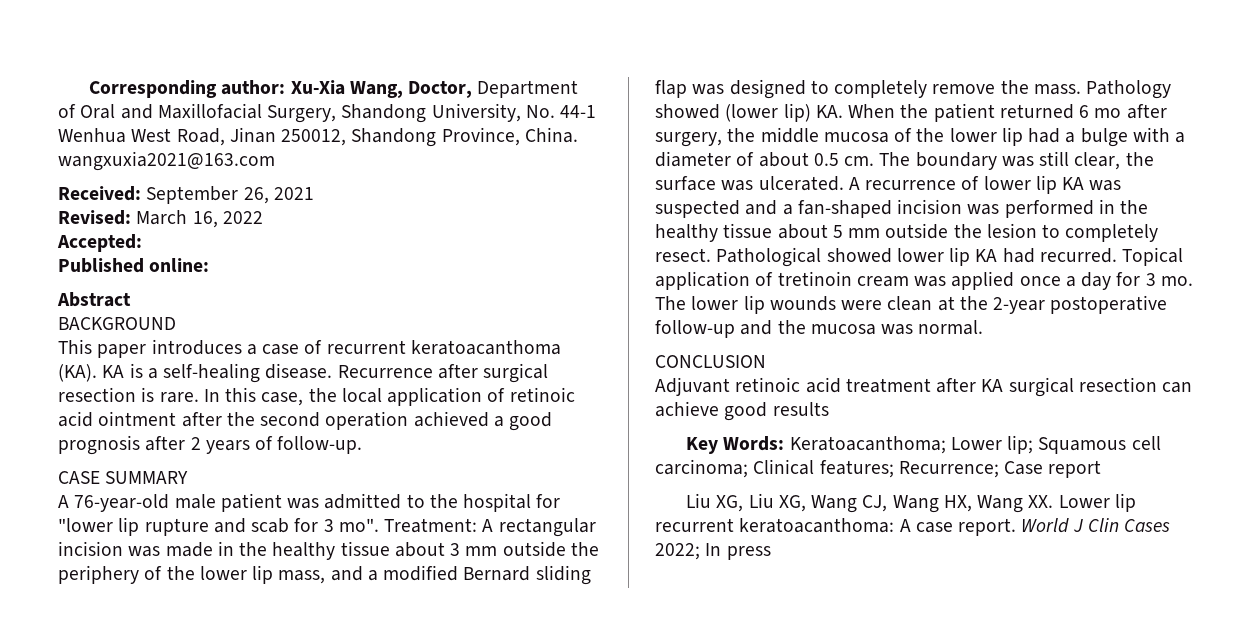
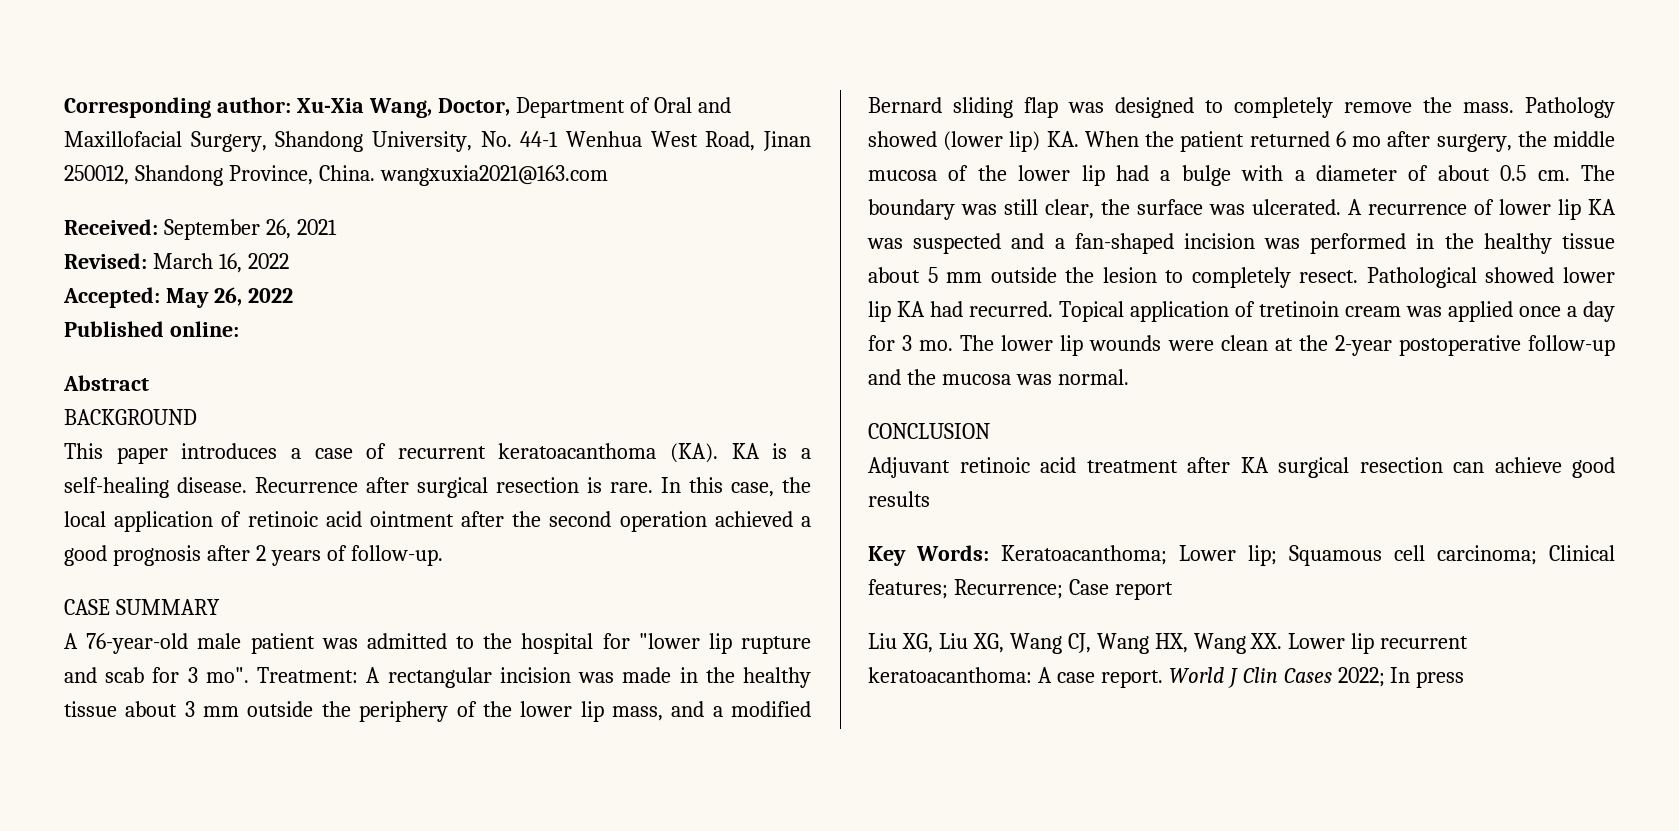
(142, 243) none -> [165,287,293,308] May 26, 2022

